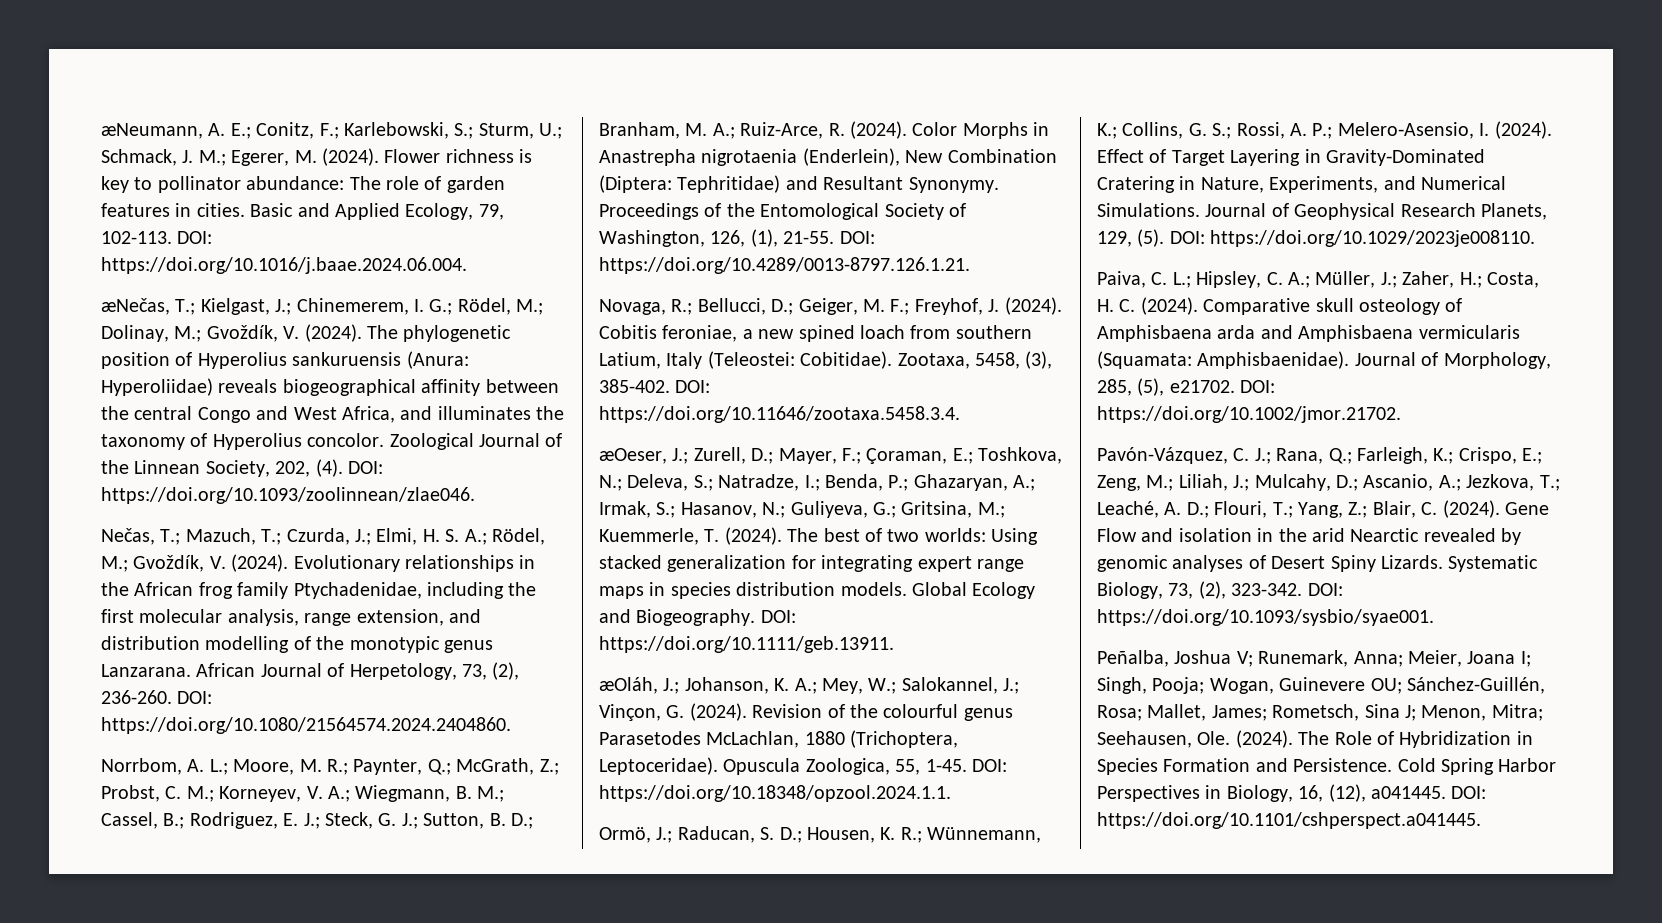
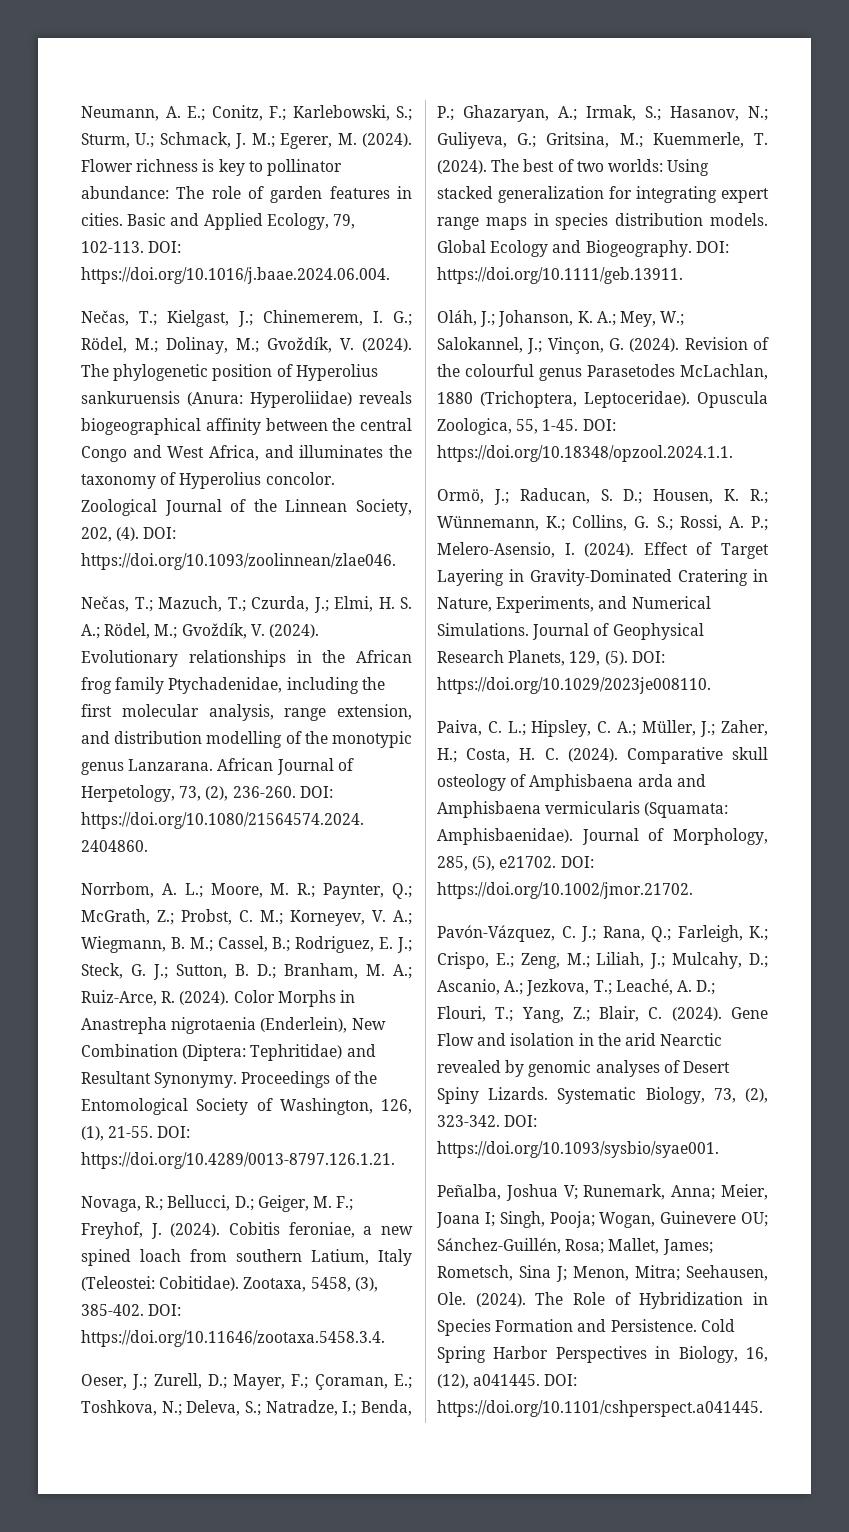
[101,123,203,139] æNeumann, -> [81,106,159,121] Neumann,
[101,298,170,315] æNečas, -> [81,310,129,326] Nečas,
[599,448,667,464] æOeser, -> [81,1374,127,1389] Oeser,
[599,677,658,694] æOláh, -> [437,310,477,326] Oláh,

